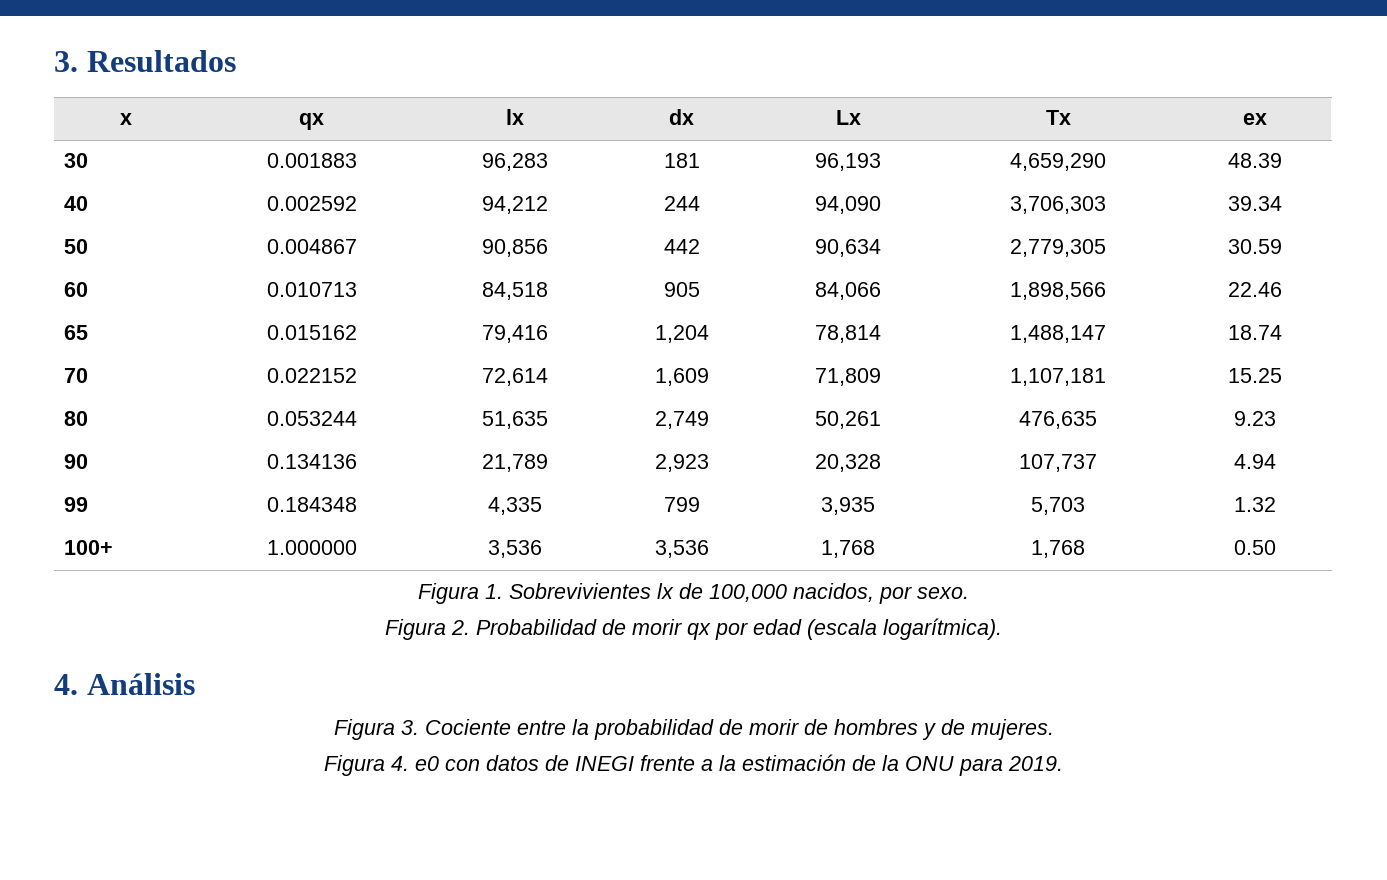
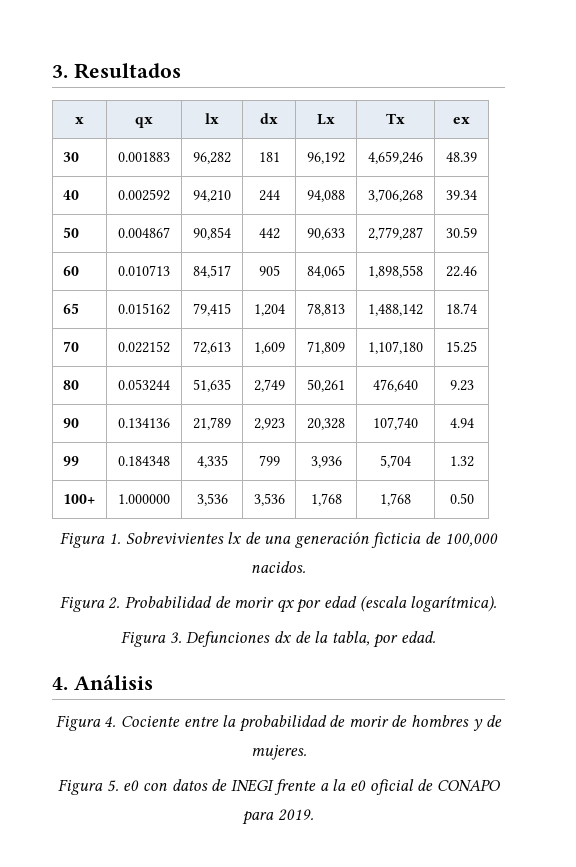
[482,153,548,171] 96,283 -> [193,152,231,164] 96,282
[815,153,881,171] [1010,153,1106,171] 96,193 | 4,659,290 -> [307,152,345,164] [368,151,423,164] 96,192 | 4,659,246
[482,196,548,214] 94,212 -> [193,190,231,202] 94,210
[815,196,881,214] [1010,196,1106,214] 94,090 | 3,706,303 -> [307,190,345,202] [368,189,423,202] 94,088 | 3,706,268
[482,239,548,257] 90,856 -> [193,227,231,240] 90,854
[815,239,881,257] [1010,239,1106,257] 90,634 | 2,779,305 -> [307,228,345,240] [368,227,423,240] 90,633 | 2,779,287
[482,282,548,300] 84,518 -> [193,265,231,278] 84,517
[815,282,881,300] [1010,282,1106,300] 84,066 | 1,898,566 -> [307,265,345,278] [368,265,423,278] 84,065 | 1,898,558
[482,325,548,343] 79,416 -> [193,303,231,316] 79,415
[815,325,881,343] [1010,325,1106,343] 78,814 | 1,488,147 -> [307,303,345,316] [368,304,423,316] 78,813 | 1,488,142
[482,368,548,386] 72,614 -> [193,341,231,354] 72,613
[1010,368,1106,386] 1,107,181 -> [368,341,423,354] 1,107,180
[1019,411,1097,429] 476,635 -> [373,379,418,392] 476,640
[1019,454,1097,472] 107,737 -> [373,417,418,430] 107,740
[821,497,875,515] [1031,497,1085,515] 3,935 | 5,703 -> [310,456,342,468] [380,455,411,468] 3,936 | 5,704
[709,583,969,604] 100,000 nacidos, por sexo. -> [264,532,498,548] [251,561,306,573] una generación ficticia de 100,000 nacidos.
(1002, 629) none -> [121,631,436,648] // Figura 3. Defunciones dx de la tabla, por edad.
[400,720,419,735] 3. -> [104,716,117,727] 4.
[391,756,409,771] 4. -> [106,780,119,792] 5.
[742,754,954,771] estimación de la ONU -> [350,779,500,795] e0 oficial de CONAPO

